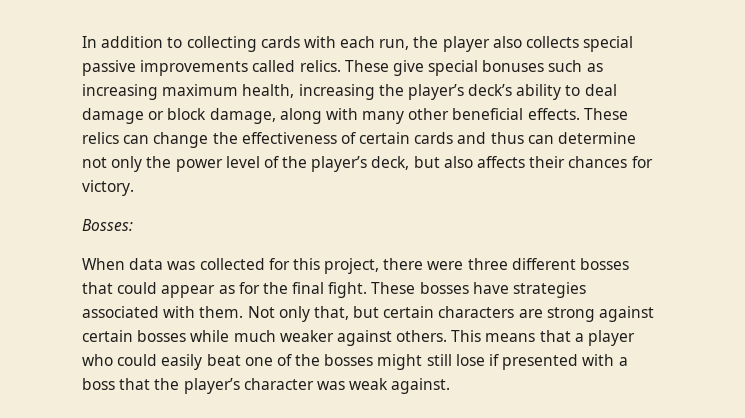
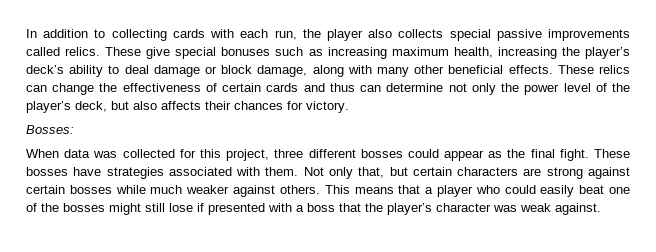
[383,258,464,270] there were -> (270, 155) none
[82,282,113,294] that -> (403, 153) none
[238,282,260,294] for -> (503, 154) none

